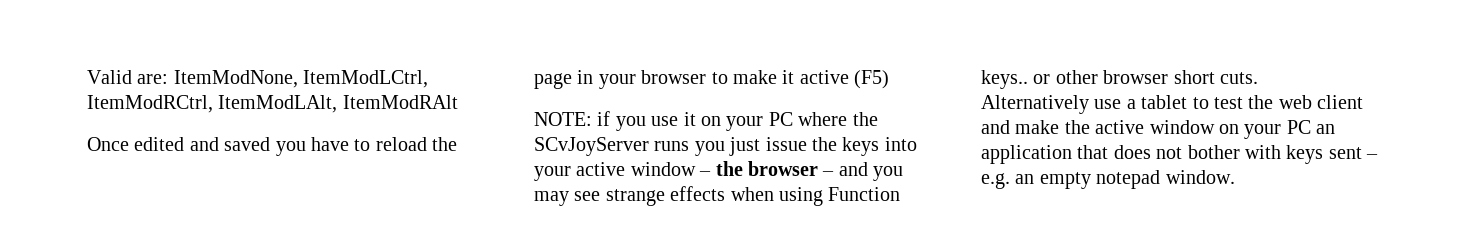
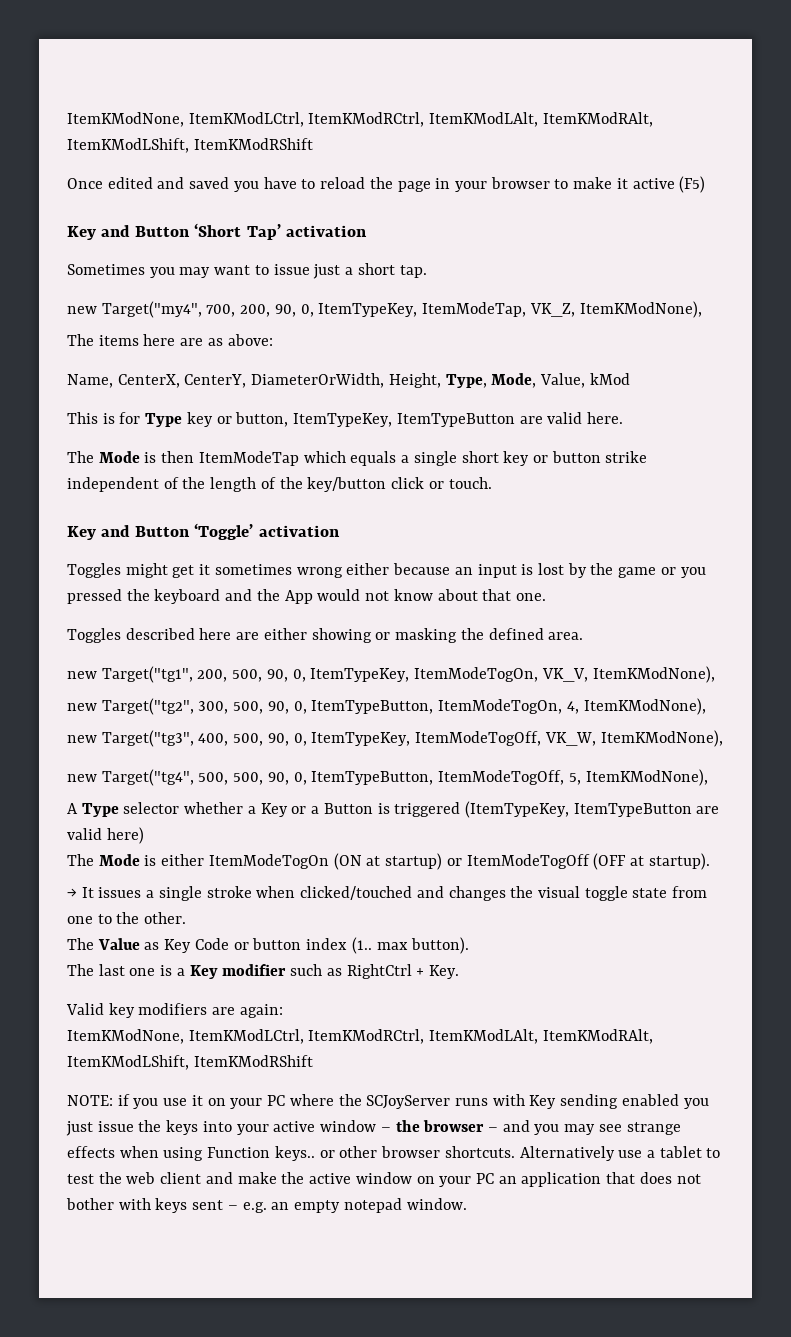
[87,70,429,88] [87,95,458,113] Valid are: ItemModNone, ItemModLCtrl, ItemModRCtrl, ItemModLAlt, ItemModRAlt -> [67,112,653,127] [67,138,313,153] ItemKModNone, ItemKModLCtrl, ItemKModRCtrl, ItemKModLAlt, ItemKModRAlt, ItemKModLShift, ItemKModRShift
(890, 79) none -> [67,223,367,240] [67,263,427,279] [67,301,702,318] [67,334,273,346] [67,373,630,388] [67,412,623,427] [67,451,648,466] [67,477,492,492] [67,523,340,540] [67,563,706,578] [67,589,546,604] [67,628,584,643] [67,666,715,683] [67,698,706,715] [67,730,723,747] [67,769,708,786] [67,801,720,818] [67,827,144,844] [67,853,710,870] [67,886,708,901] [67,912,187,924] [67,937,470,954] [67,964,459,979] [66,1003,283,1018] [67,1029,653,1044] [67,1055,313,1070] // Key and Button ‘Short Tap’ activation // Sometimes you may want to issue just a short tap. // new Target("my4", 700, 200, 90, 0, ItemTypeKey, ItemModeTap, VK_Z, ItemKModNone), // The items here are as above: // Name, CenterX, CenterY, DiameterOrWidth, Height, Type, Mode, Value, kMod // This is for Type key or button, ItemTypeKey, ItemTypeButton are valid here. // The Mode is then ItemModeTap which equals a single short key or button strike independent of the length of the key/button click or touch. // Key and Button ‘Toggle’ activation // Toggles might get it sometimes wrong either because an input is lost by the game or you pressed the keyboard and the App would not know about that one. // Toggles described here are either showing or masking the defined area. // new Target("tg1", 200, 500, 90, 0, ItemTypeKey, ItemModeTogOn, VK_V, ItemKModNone), // new Target("tg2", 300, 500, 90, 0, ItemTypeButton, ItemModeTogOn, 4, ItemKModNone), // new Target("tg3", 400, 500, 90, 0, ItemTypeKey, ItemModeTogOff, VK_W, ItemKModNone), // new Target("tg4", 500, 500, 90, 0, ItemTypeButton, ItemModeTogOff, 5, ItemKModNone), // A Type selector whether a Key or a Button is triggered (ItemTypeKey, ItemTypeButton are valid here) // The Mode is either ItemModeTogOn (ON at startup) or ItemModeTogOff (OFF at startup). // → It issues a single stroke when clicked/touched and changes the visual toggle state from one to the other. // The Value as Key Code or button index (1.. max button). // The last one is a Key modifier such as RightCtrl + Key. // Valid key modifiers are again: // ItemKModNone, ItemKModLCtrl, ItemKModRCtrl, ItemKModLAlt, ItemKModRAlt, ItemKModLShift, ItemKModRShift
[534,137,690,156] SCvJoyServer runs -> [366,1094,679,1109] SCJoyServer runs with Key sending enabled
[1173,70,1258,84] short cuts. // -> [444,1146,515,1158] shortcuts.

